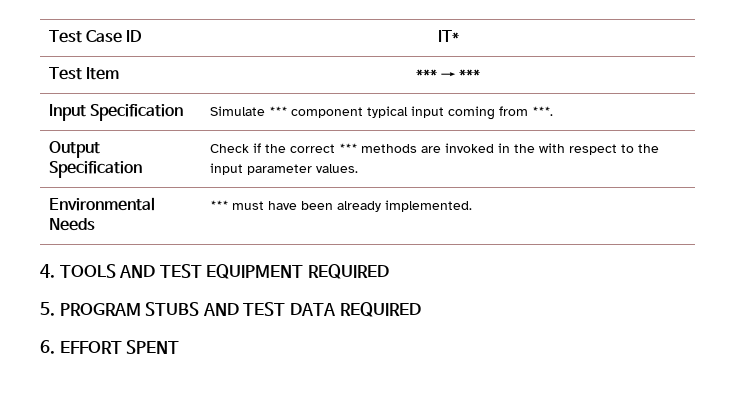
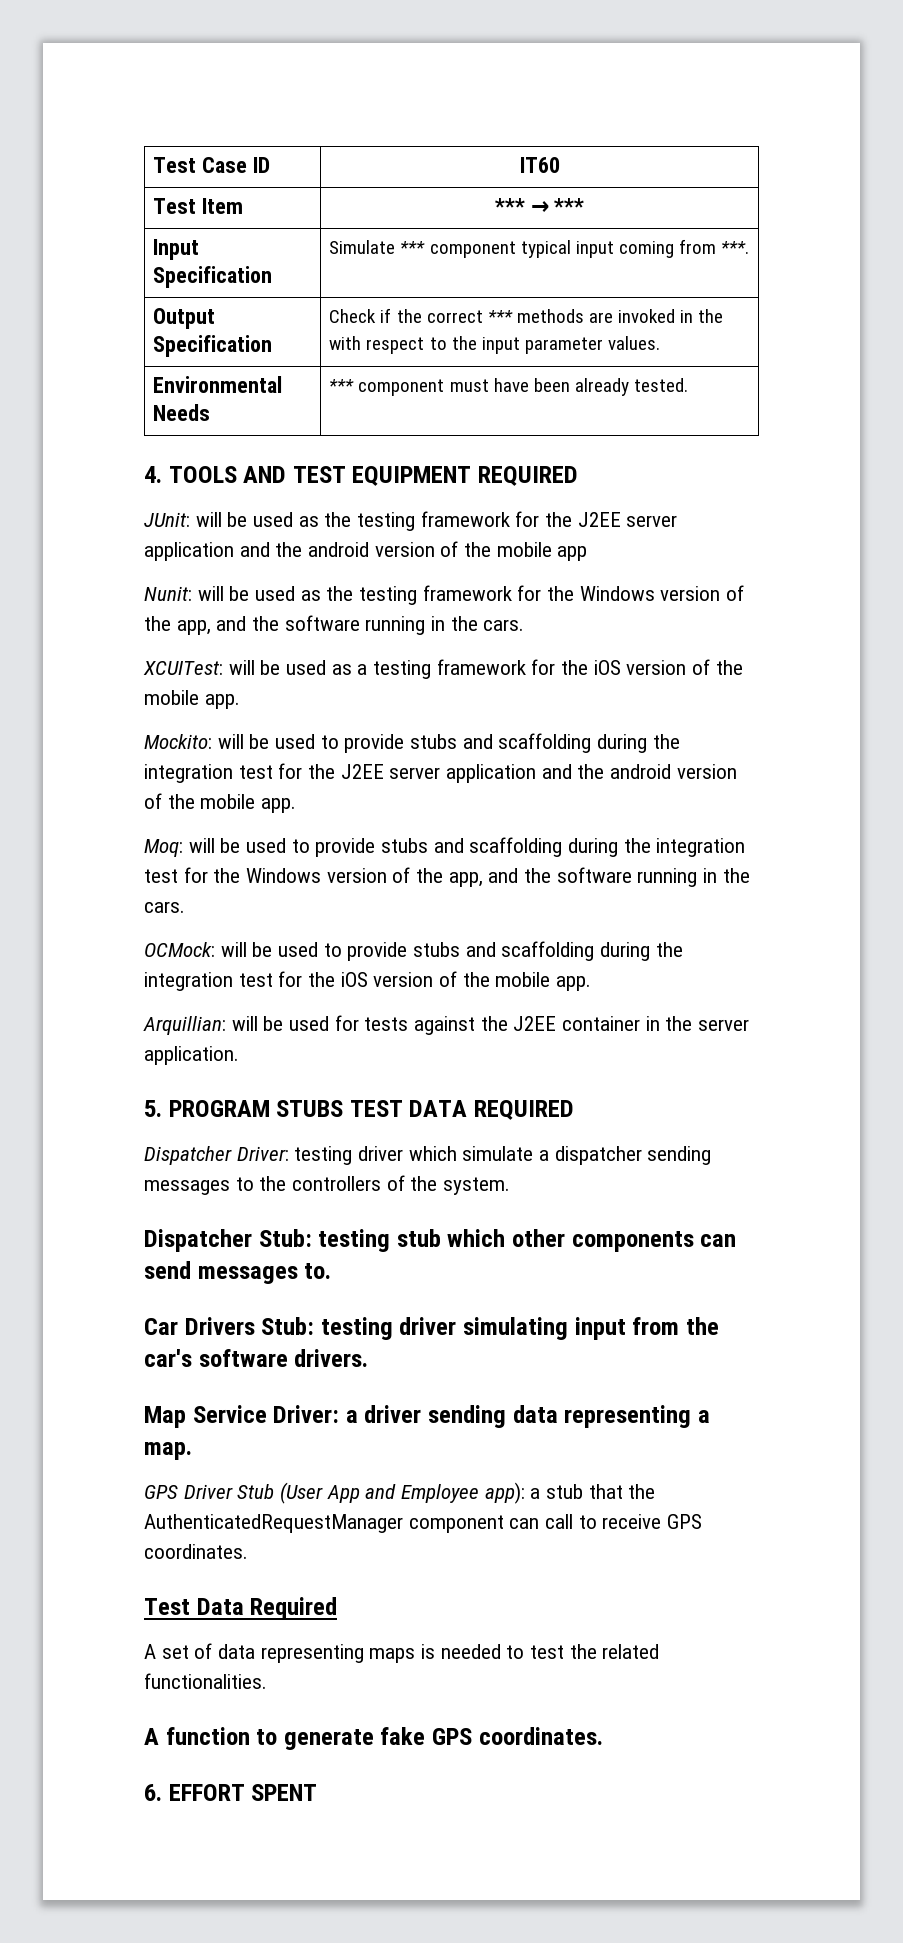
[437,30,459,42] IT* -> [519,157,560,173] IT60
(228, 205) none -> [358,379,445,396] component
[384,200,472,212] implemented. -> [634,378,689,392] tested.
(389, 271) none -> [144,511,678,531] [144,541,588,561] [144,585,745,605] [144,615,525,635] [143,659,743,679] [144,690,240,709] [144,733,680,753] [144,763,737,783] [144,793,297,813] [144,837,746,857] [144,867,750,887] [144,901,185,913] [144,941,683,961] [144,971,592,991] [143,1015,750,1035] [144,1046,239,1065] // JUnit: will be used as the testing framework for the J2EE server application and the android version of the mobile app // Nunit: will be used as the testing framework for the Windows version of the app, and the software running in the cars. // XCUITest: will be used as a testing framework for the iOS version of the mobile app. // Mockito: will be used to provide stubs and scaffolding during the integration test for the J2EE server application and the android version of the mobile app. // Moq: will be used to provide stubs and scaffolding during the integration test for the Windows version of the app, and the software running in the cars. // OCMock: will be used to provide stubs and scaffolding during the integration test for the iOS version of the mobile app. // Arquillian: will be used for tests against the J2EE container in the server application.
[202,303,239,316] AND -> (344, 1108) none
(421, 309) none -> [144,1146,712,1165] [144,1175,511,1195] [144,1229,737,1252] [144,1261,332,1284] [144,1317,719,1340] [144,1349,369,1367] [144,1405,710,1428] [144,1442,192,1460] [144,1482,656,1504] [144,1514,703,1533] [144,1544,248,1559] [144,1597,338,1620] [144,1643,660,1663] [144,1673,267,1689] [144,1727,603,1750] // Dispatcher Driver: testing driver which simulate a dispatcher sending messages to the controllers of the system. // Dispatcher Stub: testing stub which other components can send messages to. // Car Drivers Stub: testing driver simulating input from the car's software drivers. // Map Service Driver: a driver sending data representing a map. // GPS Driver Stub (User App and Employee app): a stub that the AuthenticatedRequestManager component can call to receive GPS coordinates. // Test Data Required // A set of data representing maps is needed to test the related functionalities. // A function to generate fake GPS coordinates.

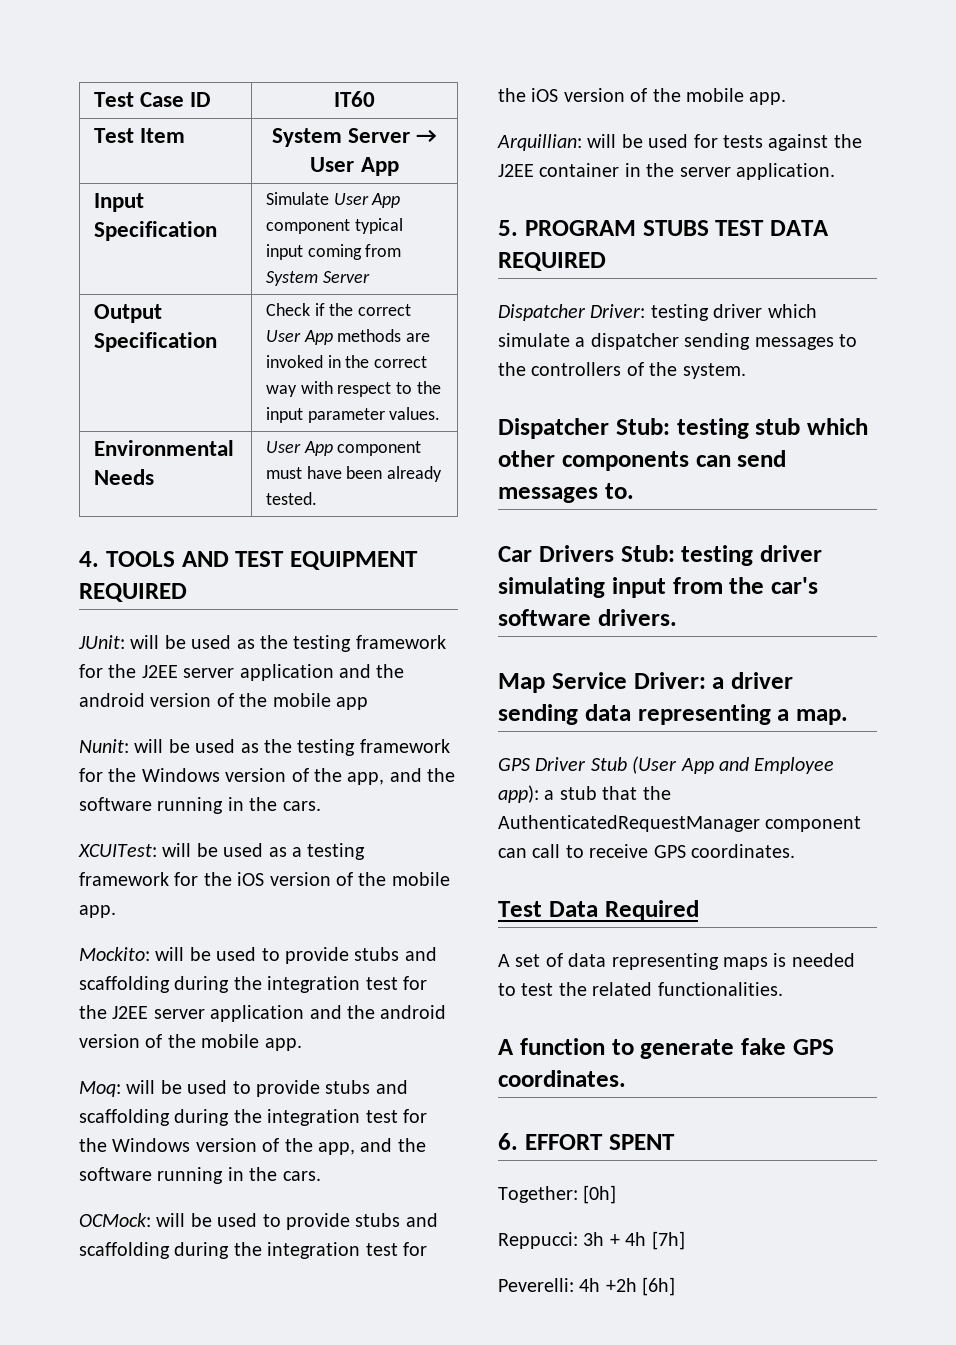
[494,198,585,214] *** → *** -> [271,128,438,147] [310,157,399,176] System Server → User App
[400,241,426,254] *** -> [333,193,401,208] User App
[721,241,750,254] ***. -> [265,271,370,286] System Server
[487,310,513,323] *** -> [265,330,333,345] User App
(724, 316) none -> [374,356,428,368] [265,385,297,397] correct way
[329,379,355,392] *** -> [265,441,333,456] User App
(318, 1792) none -> [498,1185,617,1204] [498,1231,685,1250] [498,1277,676,1296] // Together: [0h] // Reppucci: 3h + 4h [7h] // Peverelli: 4h +2h [6h]

